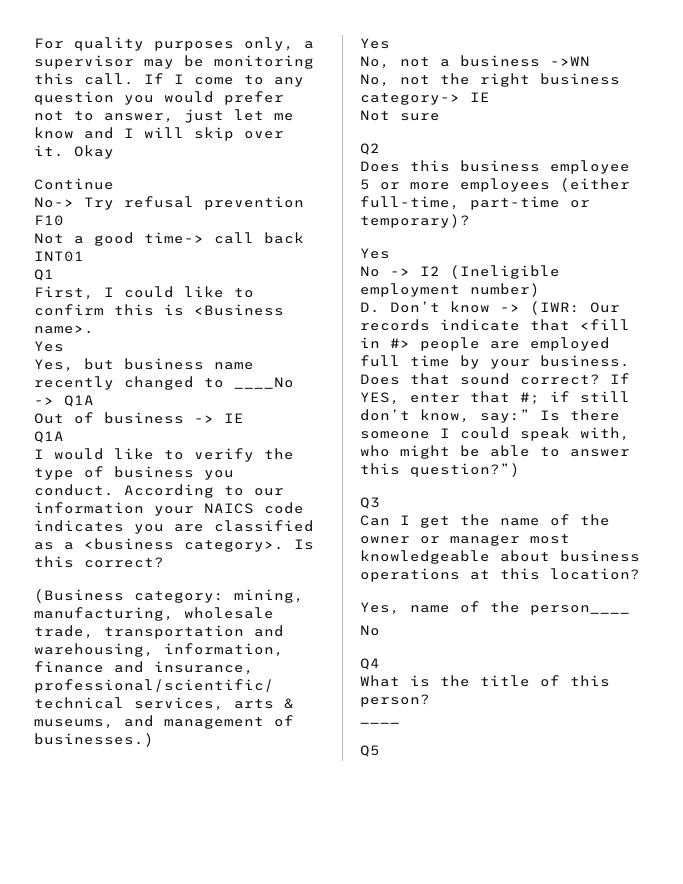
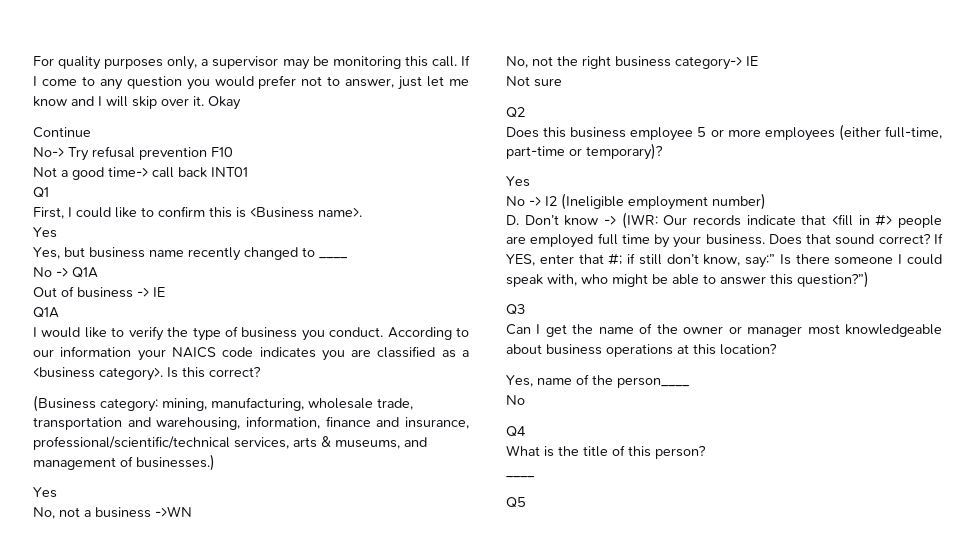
[234,377,294,389] ____No -> [319,257,348,259] [33,267,52,277] ____ // No

